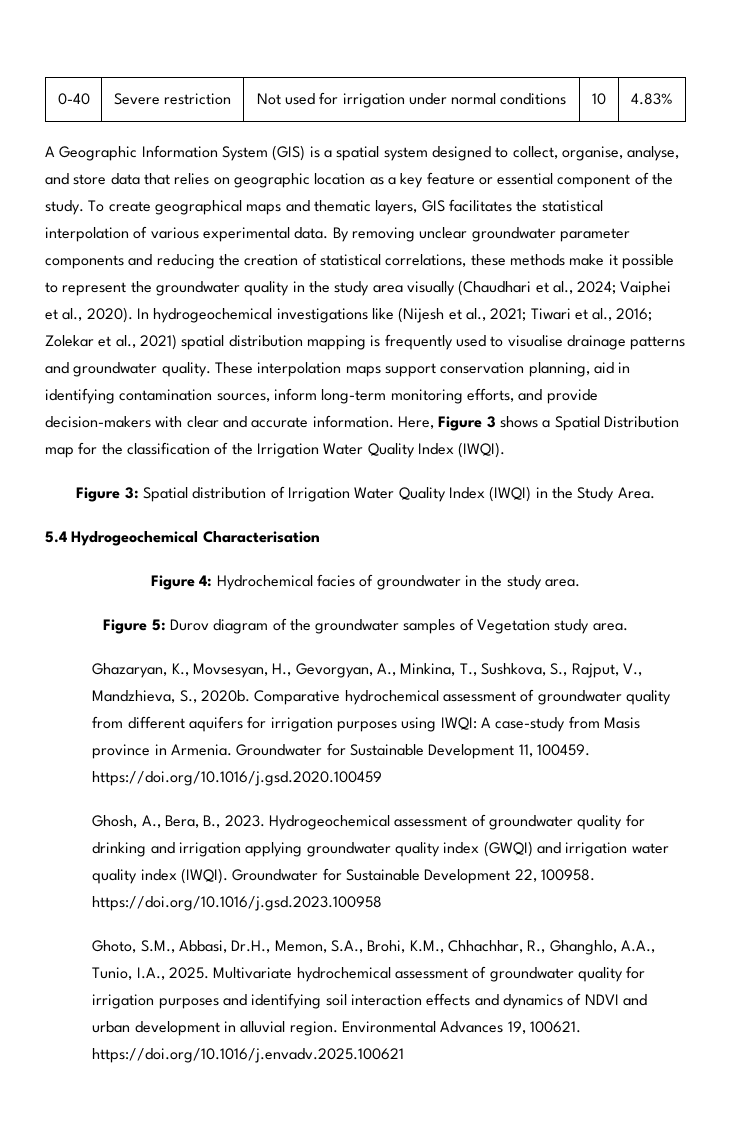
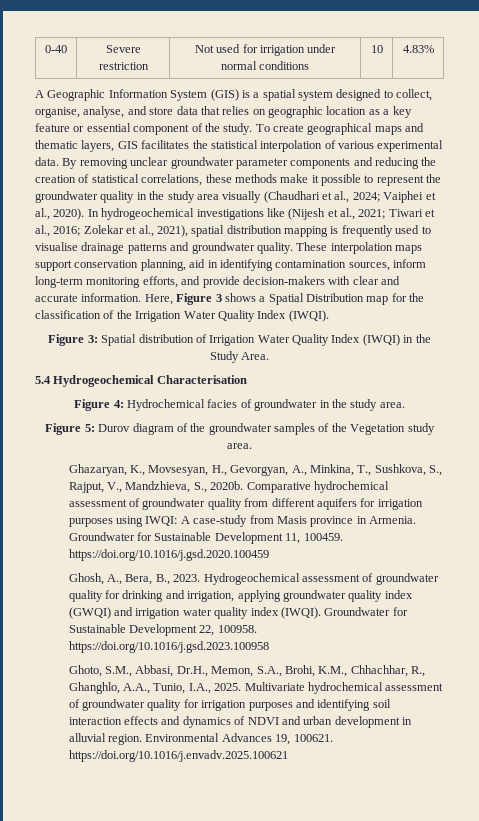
[139,334,177,350] 2021) -> [156,225,188,237] 2021),
(474, 624) none -> [331,423,347,432] the
[179,842,242,857] irrigation -> [187,591,235,602] irrigation,

